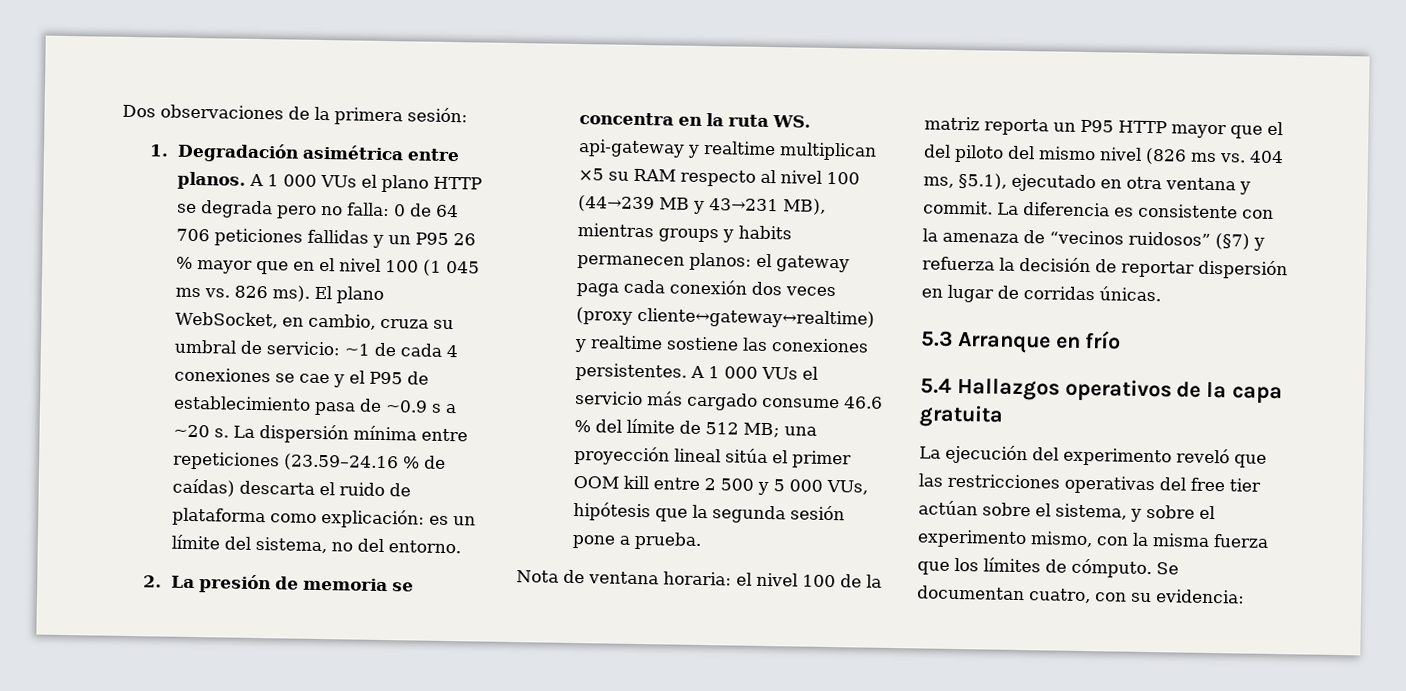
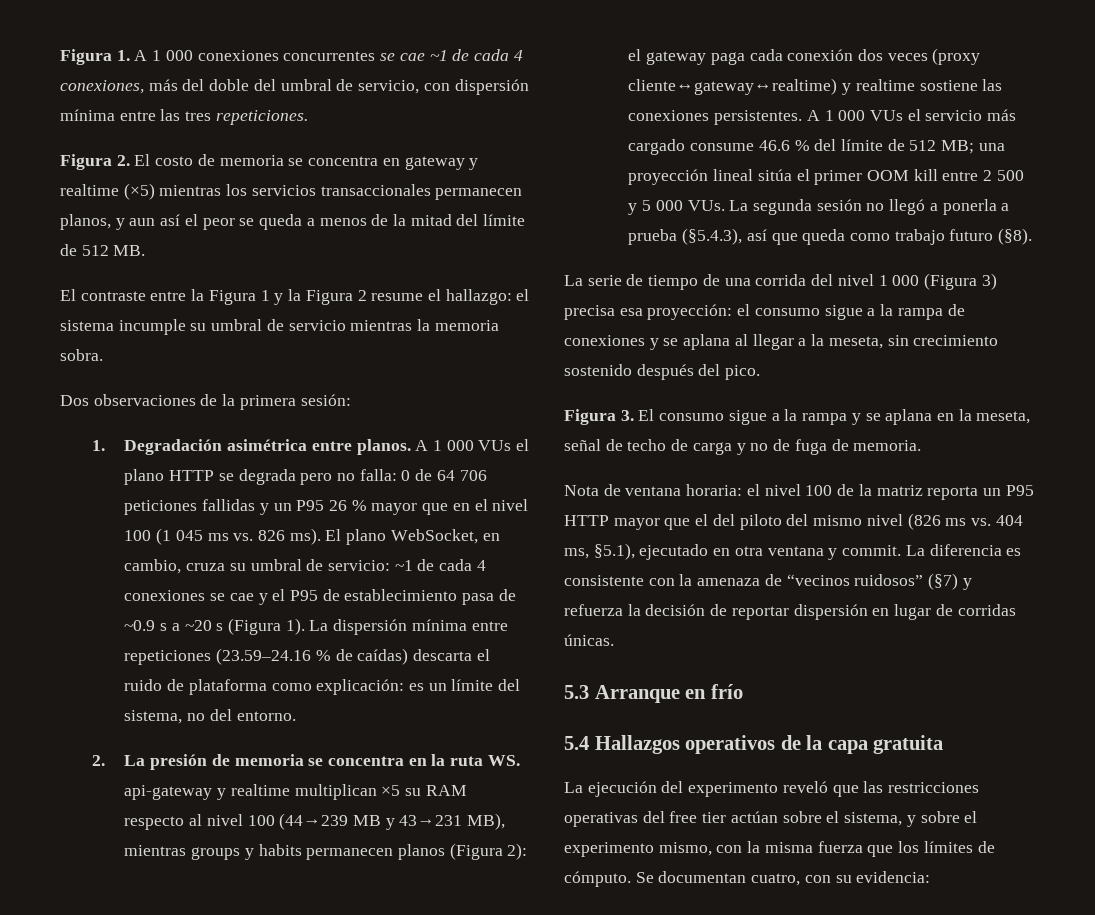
(122, 111) none -> [60,49,523,65] [60,79,529,95] [60,109,308,125] [60,154,479,170] [60,183,523,200] [60,214,526,230] [60,244,146,256] [60,289,530,305] [60,319,499,335] [60,349,103,361] Figura 1. A 1 000 conexiones concurrentes se cae ~1 de cada 4 conexiones, más del doble del umbral de servicio, con dispersión mínima entre las tres repeticiones. // Figura 2. El costo de memoria se concentra en gateway y realtime (×5) mientras los servicios transaccionales permanecen planos, y aun así el peor se queda a menos de la mitad del límite de 512 MB. // El contraste entre la Figura 1 y la Figura 2 resume el hallazgo: el sistema incumple su umbral de servicio mientras la memoria sobra. //
[214,428,230,438] s. -> [216,618,305,635] s (Figura 1).
[689,252,753,271] planos: -> [397,843,528,860] planos (Figura 2):
[826,479,869,495] [573,501,846,524] [572,531,703,551] VUs, hipótesis que la segunda sesión pone a prueba. -> [687,199,1010,215] [628,228,1033,245] [564,273,997,290] [564,304,965,320] [564,334,999,350] [564,364,761,380] [564,409,1031,425] [564,439,922,455] VUs. La segunda sesión no llegó a ponerla a prueba (§5.4.3), así que queda como trabajo futuro (§8). // La serie de tiempo de una corrida del nivel 1 000 (Figura 3) precisa esa proyección: el consumo sigue a la rampa de conexiones y se aplana al llegar a la meseta, sin crecimiento sostenido después del pico. // Figura 3. El consumo sigue a la rampa y se aplana en la meseta, señal de techo de carga y no de fuga de memoria.

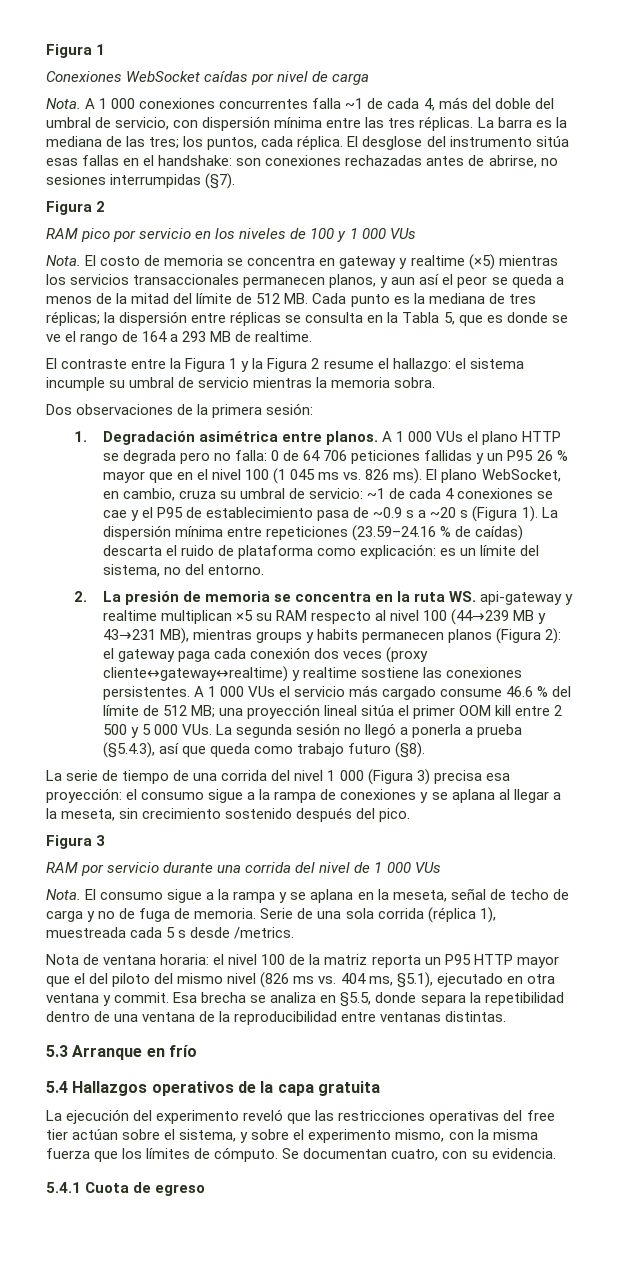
[60,49,130,65] Figura 1. -> [46,44,106,58] [46,71,370,85] [46,98,81,109] Figura 1 // Conexiones WebSocket caídas por nivel de carga // Nota.
[380,49,523,61] [60,80,144,94] se cae ~1 de cada 4 conexiones, -> [312,98,435,111] falla ~1 de cada 4,
[215,110,308,125] [60,154,130,170] repeticiones. // Figura 2. -> [419,116,567,131] [46,135,569,150] [46,155,558,168] [46,173,236,189] [46,201,106,215] [46,228,416,242] [46,255,81,266] réplicas. La barra es la mediana de las tres; los puntos, cada réplica. El desglose del instrumento sitúa esas fallas en el handshake: son conexiones rechazadas antes de abrirse, no sesiones interrumpidas (§7). // Figura 2 // RAM pico por servicio en los niveles de 100 y 1 000 VUs // Nota.
(146, 250) none -> [312,293,536,307] [46,311,568,326] [46,331,313,345] Cada punto es la mediana de tres réplicas; la dispersión entre réplicas se consulta en la Tabla 5, que es donde se ve el rango de 164 a 293 MB de realtime.
[620,410,634,421] 3. -> [96,835,106,846] [46,862,441,876] [46,889,81,900] 3 // RAM por servicio durante una corrida del nivel de 1 000 VUs // Nota.
(922, 445) none -> [260,907,496,923] [46,927,295,939] Serie de una sola corrida (réplica 1), muestreada cada 5 s desde /metrics.
[905,544,1022,556] [564,573,972,590] [564,604,1016,620] [564,634,614,646] La diferencia es consistente con la amenaza de “vecinos ruidosos” (§7) y refuerza la decisión de reportar dispersión en lugar de corridas únicas. -> [173,992,564,1007] [46,1011,507,1025] Esa brecha se analiza en §5.5, donde separa la repetibilidad dentro de una ventana de la reproducibilidad entre ventanas distintas.
[856,871,931,883] evidencia: -> [491,1148,556,1159] [46,1182,206,1196] evidencia. // 5.4.1 Cuota de egreso

